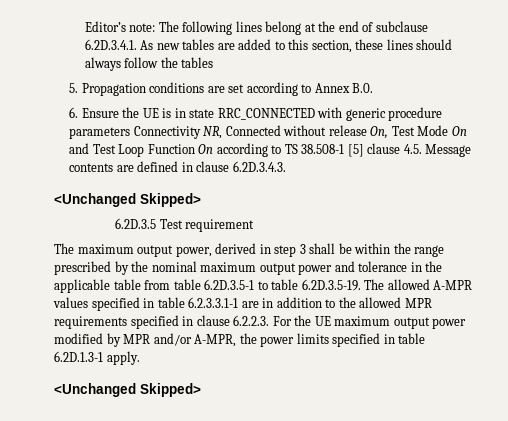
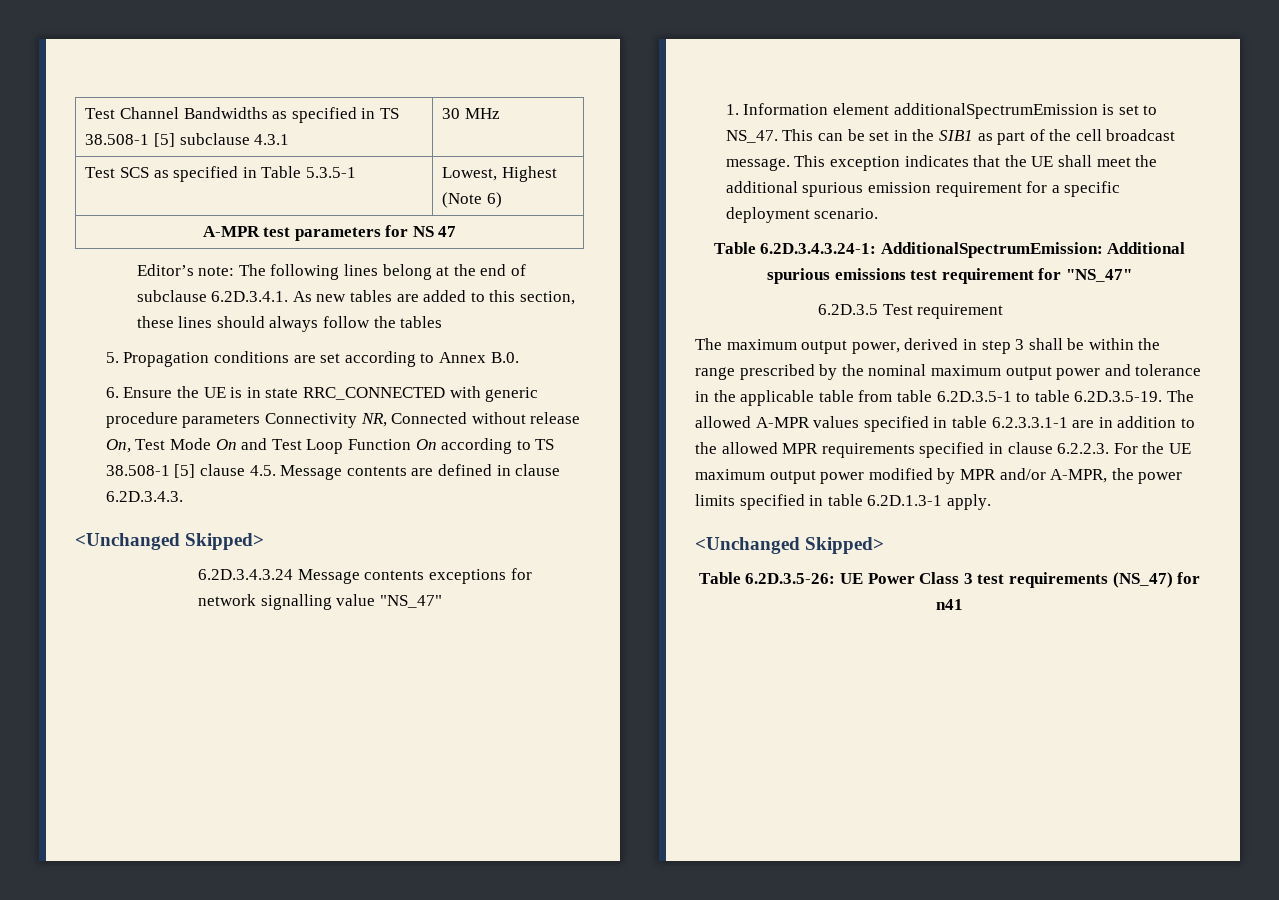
(84, 26) none -> [85,107,399,123] [85,133,290,147] [442,108,500,119] [85,166,356,182] [442,166,557,182] [442,192,502,208] [202,225,457,241] Test Channel Bandwidths as specified in TS 38.508-1 [5] subclause 4.3.1 | 30 MHz // Test SCS as specified in Table 5.3.5-1 | Lowest, Highest (Note 6) // A-MPR test parameters for NS 47 //
(201, 200) none -> [198,568,532,584] [198,594,443,610] [725,103,1158,119] [725,129,1176,145] [725,155,1158,171] [725,181,1121,197] [725,207,879,223] [713,242,1186,258] [767,268,1132,284] // 6.2D.3.4.3.24 Message contents exceptions for network signalling value "NS_47" // 1. Information element additionalSpectrumEmission is set to NS_47. This can be set in the SIB1 as part of the cell broadcast message. This exception indicates that the UE shall meet the additional spurious emission requirement for a specific deployment scenario. // Table 6.2D.3.4.3.24-1: AdditionalSpectrumEmission: Additional spurious emissions test requirement for "NS_47"
(201, 390) none -> [698,572,1201,588] [936,599,963,610] // Table 6.2D.3.5-26: UE Power Class 3 test requirements (NS_47) for n41

